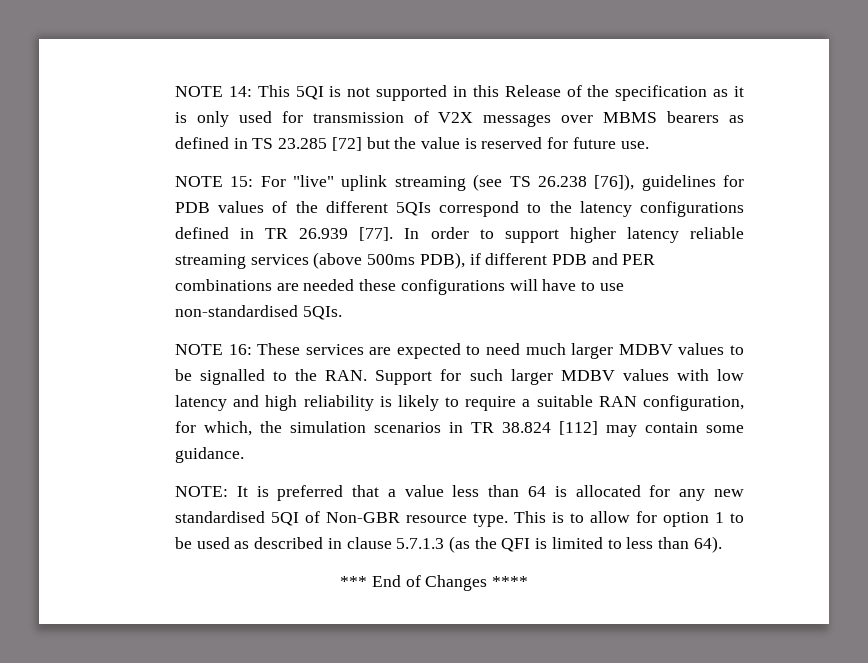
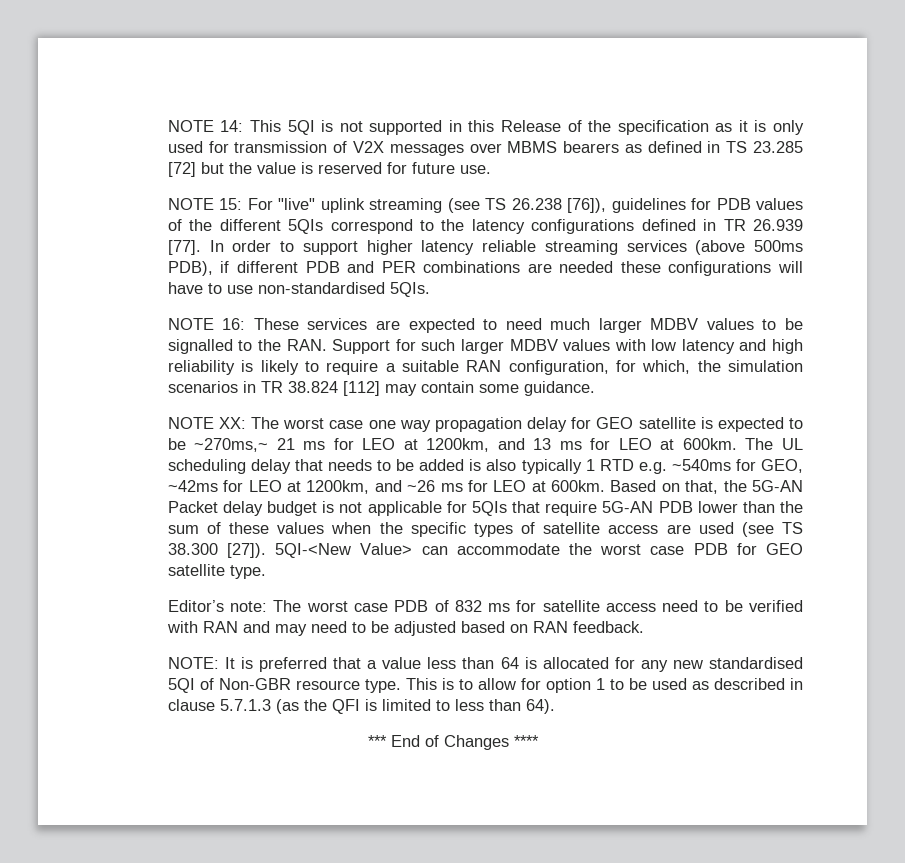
(244, 455) none -> [167,417,803,432] [167,438,803,452] [167,459,804,474] [167,480,803,494] [167,501,803,516] [167,522,803,537] [167,543,803,558] [167,564,266,579] [167,600,803,612] [166,621,644,636] // NOTE XX: The worst case one way propagation delay for GEO satellite is expected to be ~270ms,~ 21 ms for LEO at 1200km, and 13 ms for LEO at 600km. The UL scheduling delay that needs to be added is also typically 1 RTD e.g. ~540ms for GEO, ~42ms for LEO at 1200km, and ~26 ms for LEO at 600km. Based on that, the 5G-AN Packet delay budget is not applicable for 5QIs that require 5G-AN PDB lower than the sum of these values when the specific types of satellite access are used (see TS 38.300 [27]). 5QI-<New Value> can accommodate the worst case PDB for GEO satellite type. // Editor’s note: The worst case PDB of 832 ms for satellite access need to be verified with RAN and may need to be adjusted based on RAN feedback.

